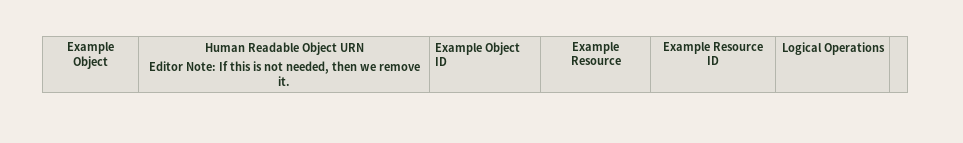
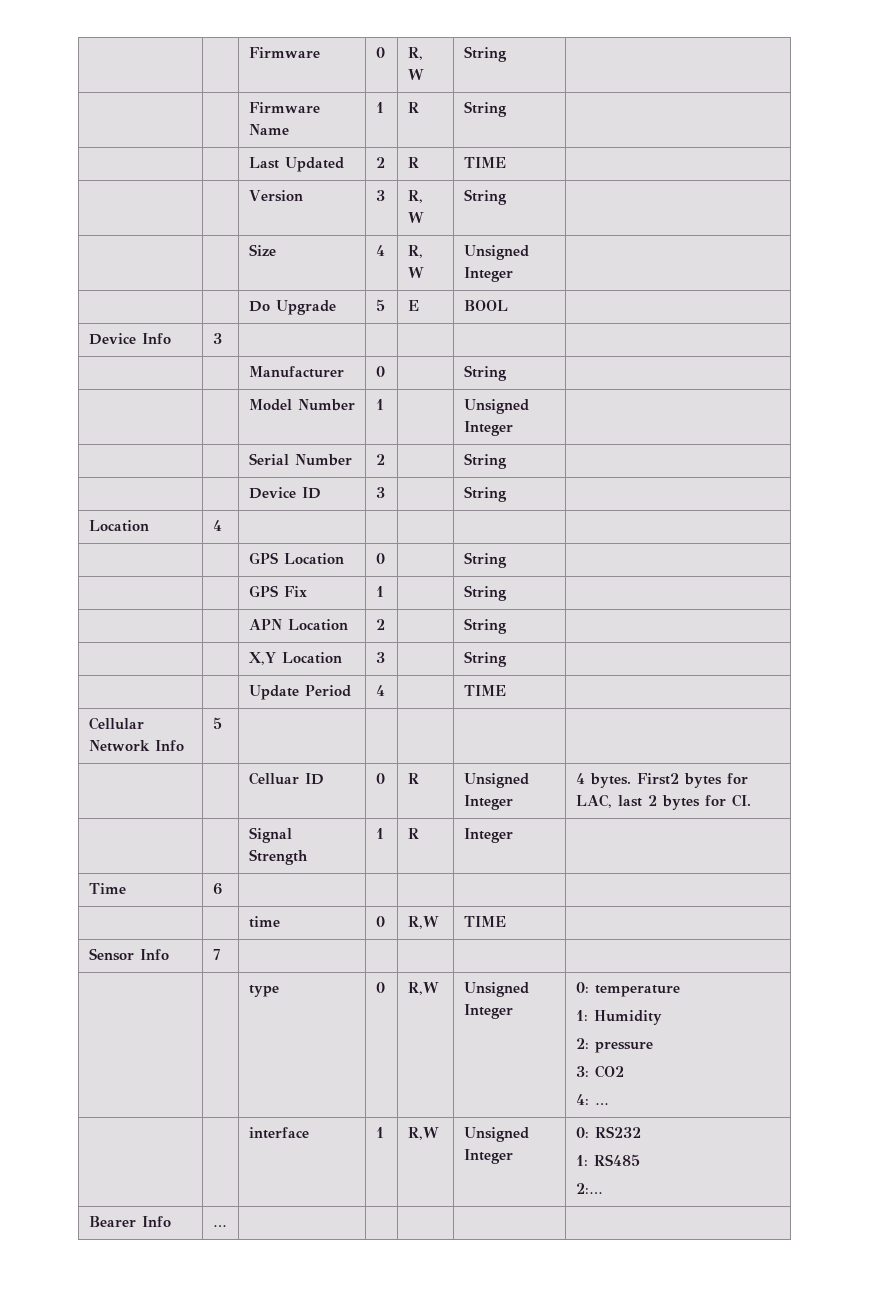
[67,42,114,54] [73,56,108,69] [204,42,364,55] [148,61,420,74] [278,76,290,86] [435,42,521,55] [435,57,448,66] [572,42,619,54] [570,56,621,65] [663,42,763,54] [707,56,719,65] [781,42,885,55] Example Object | Human Readable Object URN // Editor Note: If this is not needed, then we remove it. | Example Object ID | Example Resource | Example Resource ID | Logical Operations -> [248,47,320,58] [375,47,385,58] [407,47,423,60] [407,69,424,80] [463,46,507,62] [248,102,320,113] [248,124,289,135] [375,102,384,113] [407,102,419,113] [463,101,507,117] [248,157,344,172] [375,157,385,168] [407,157,419,168] [463,157,506,168] [248,190,303,202] [375,190,385,201] [407,190,423,203] [407,212,424,223] [463,189,507,205] [248,244,276,256] [375,245,385,256] [407,245,423,258] [407,267,424,278] [463,245,529,260] [463,267,513,282] [248,300,336,315] [375,299,385,311] [407,300,419,311] [463,300,508,311] [88,333,171,345] [212,333,222,344] [248,366,344,378] [375,366,385,377] [463,365,507,381] [248,399,355,411] [375,399,384,410] [463,399,529,414] [463,421,513,436] [248,453,352,466] [375,454,385,465] [463,453,507,469] [248,487,321,499] [375,487,385,498] [463,486,507,502] [88,520,149,532] [212,520,222,531] [248,552,344,565] [375,553,385,564] [463,552,507,568] [248,585,307,597] [375,586,384,597] [463,585,507,601] [248,619,348,631] [375,619,385,630] [463,618,507,634] [248,652,342,665] [375,652,385,663] [463,651,507,667] [248,685,351,700] [375,685,385,696] [463,685,506,696] [88,717,144,730] [88,740,184,752] [212,717,222,729] [248,772,324,785] [375,773,385,784] [407,773,419,784] [463,773,529,788] [463,795,513,810] [575,773,748,788] [575,794,751,810] [248,827,292,843] [248,849,308,865] [375,828,384,839] [407,828,419,839] [463,828,513,843] [88,883,126,894] [212,883,222,895] [248,916,280,928] [375,916,385,927] [407,916,439,929] [463,916,506,927] [88,948,169,961] [212,949,220,960] [248,985,279,997] [375,982,385,993] [407,982,439,995] [463,982,529,997] [463,1004,513,1019] [575,982,680,997] [575,1010,662,1025] [575,1038,653,1053] [575,1065,624,1078] [575,1094,608,1105] [248,1127,309,1139] [375,1127,384,1138] [407,1127,439,1140] [463,1127,529,1142] [463,1149,513,1164] [575,1126,641,1138] [575,1154,640,1166] [575,1183,602,1194] [88,1216,171,1227] [212,1225,226,1227] | | Firmware | 0 | R, W | String | // | | Firmware Name | 1 | R | String | // | | Last Updated | 2 | R | TIME | // | | Version | 3 | R, W | String | // | | Size | 4 | R, W | Unsigned Integer | // | | Do Upgrade | 5 | E | BOOL | // Device Info | 3 | | | | | // | | Manufacturer | 0 | | String | // | | Model Number | 1 | | Unsigned Integer | // | | Serial Number | 2 | | String | // | | Device ID | 3 | | String | // Location | 4 | | | | | // | | GPS Location | 0 | | String | // | | GPS Fix | 1 | | String | // | | APN Location | 2 | | String | // | | X,Y Location | 3 | | String | // | | Update Period | 4 | | TIME | // Cellular Network Info | 5 | | | | | // | | Celluar ID | 0 | R | Unsigned Integer | 4 bytes. First2 bytes for LAC, last 2 bytes for CI. // | | Signal Strength | 1 | R | Integer | // Time | 6 | | | | | // | | time | 0 | R,W | TIME | // Sensor Info | 7 | | | | | // | | type | 0 | R,W | Unsigned Integer | 0: temperature // 1: Humidity // 2: pressure // 3: CO2 // 4: … // | | interface | 1 | R,W | Unsigned Integer | 0: RS232 // 1: RS485 // 2:… // Bearer Info | … | | | |

